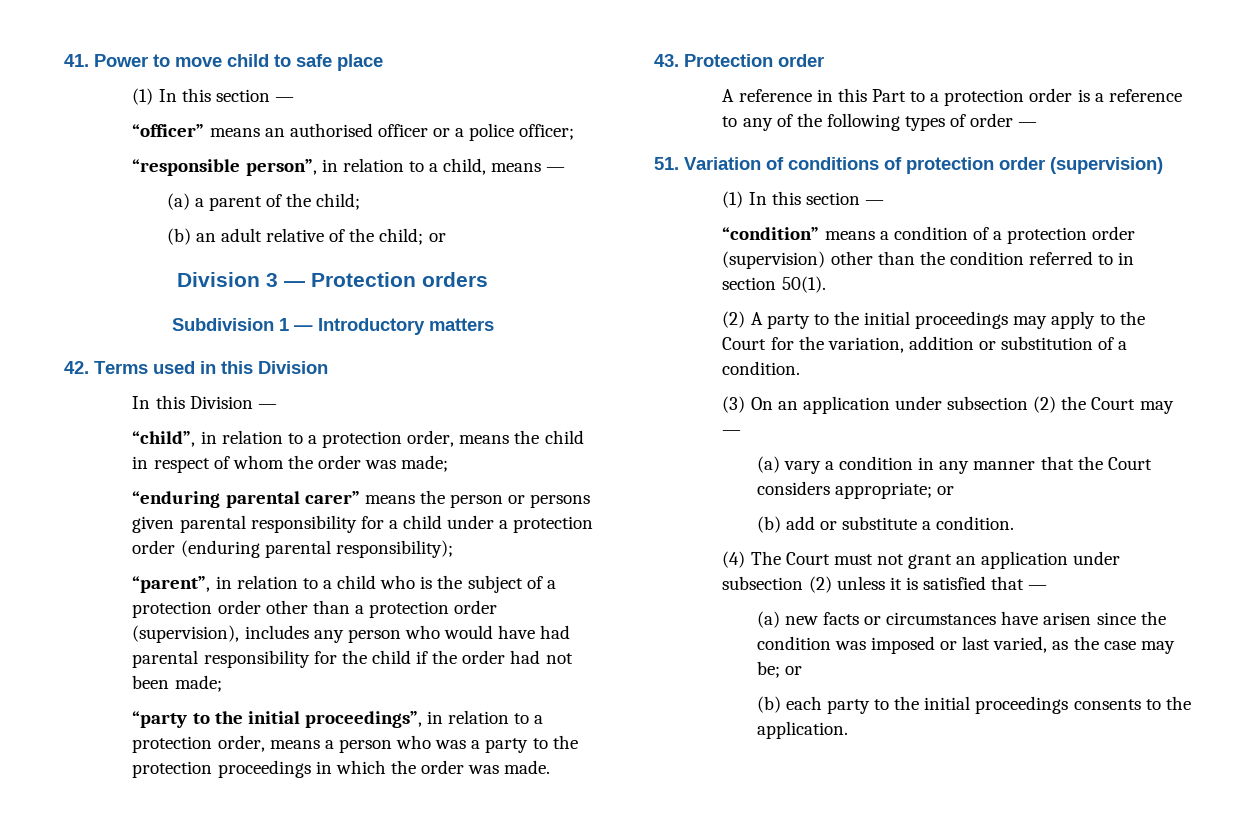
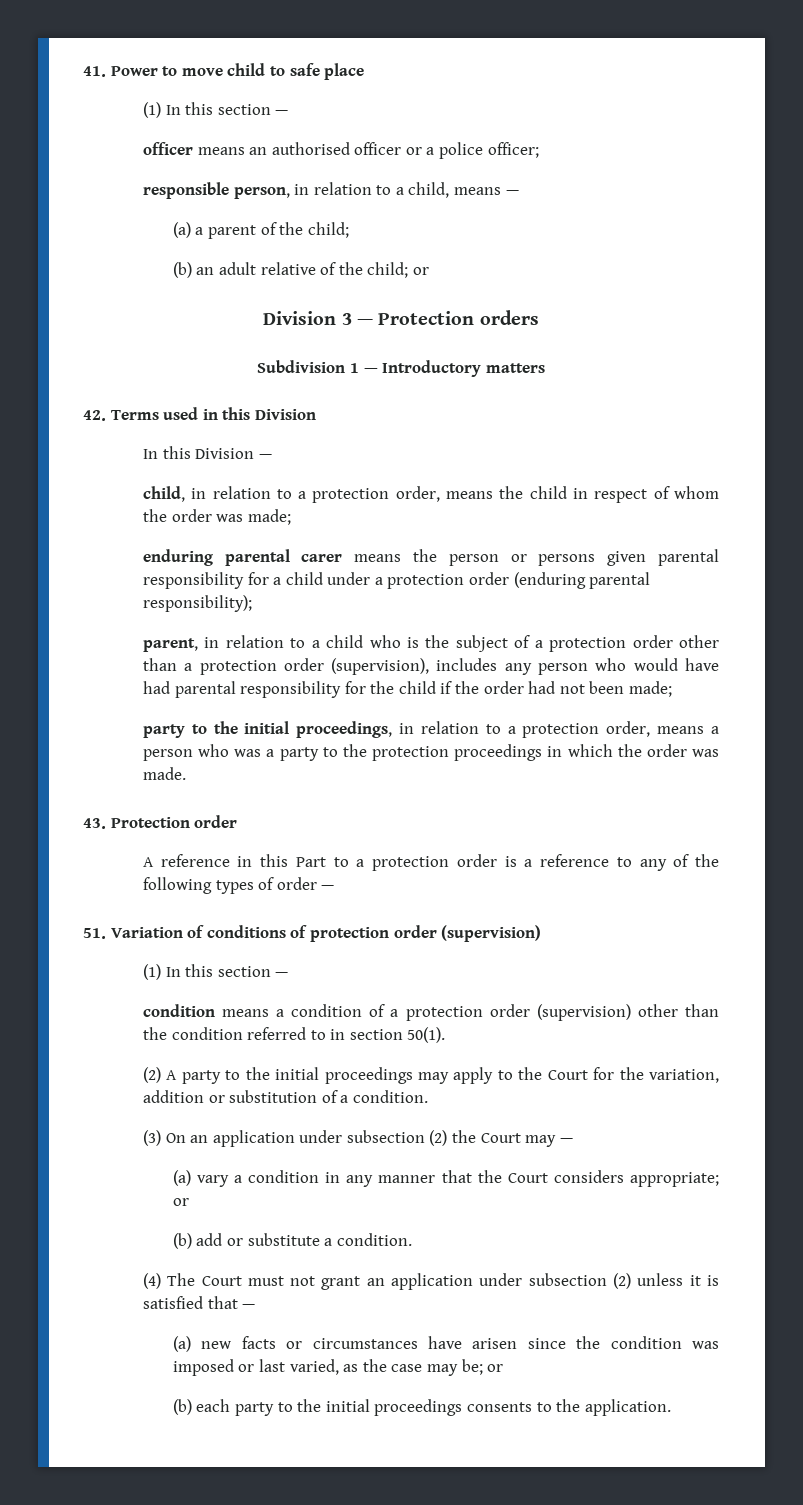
[132,124,205,137] “officer” -> [142,142,193,155] officer
[132,159,317,176] “responsible person”, -> [142,182,290,199] responsible person,
[132,431,196,447] “child”, -> [142,486,185,502] child,
[132,491,360,508] “enduring parental carer” -> [142,549,343,566] enduring parental carer
[132,576,211,593] “parent”, -> [142,638,198,652] parent,
[132,711,422,728] “party to the initial proceedings”, -> [142,721,393,738] party to the initial proceedings,
[722,227,820,240] “condition” -> [142,1004,215,1017] condition

